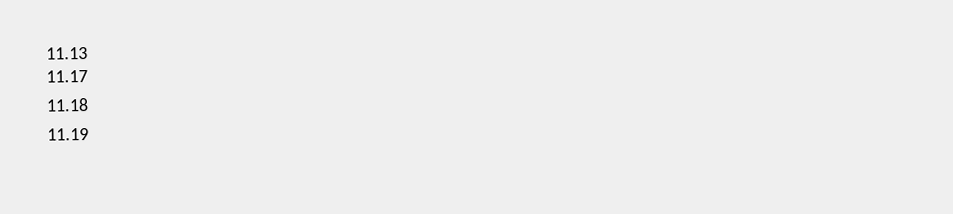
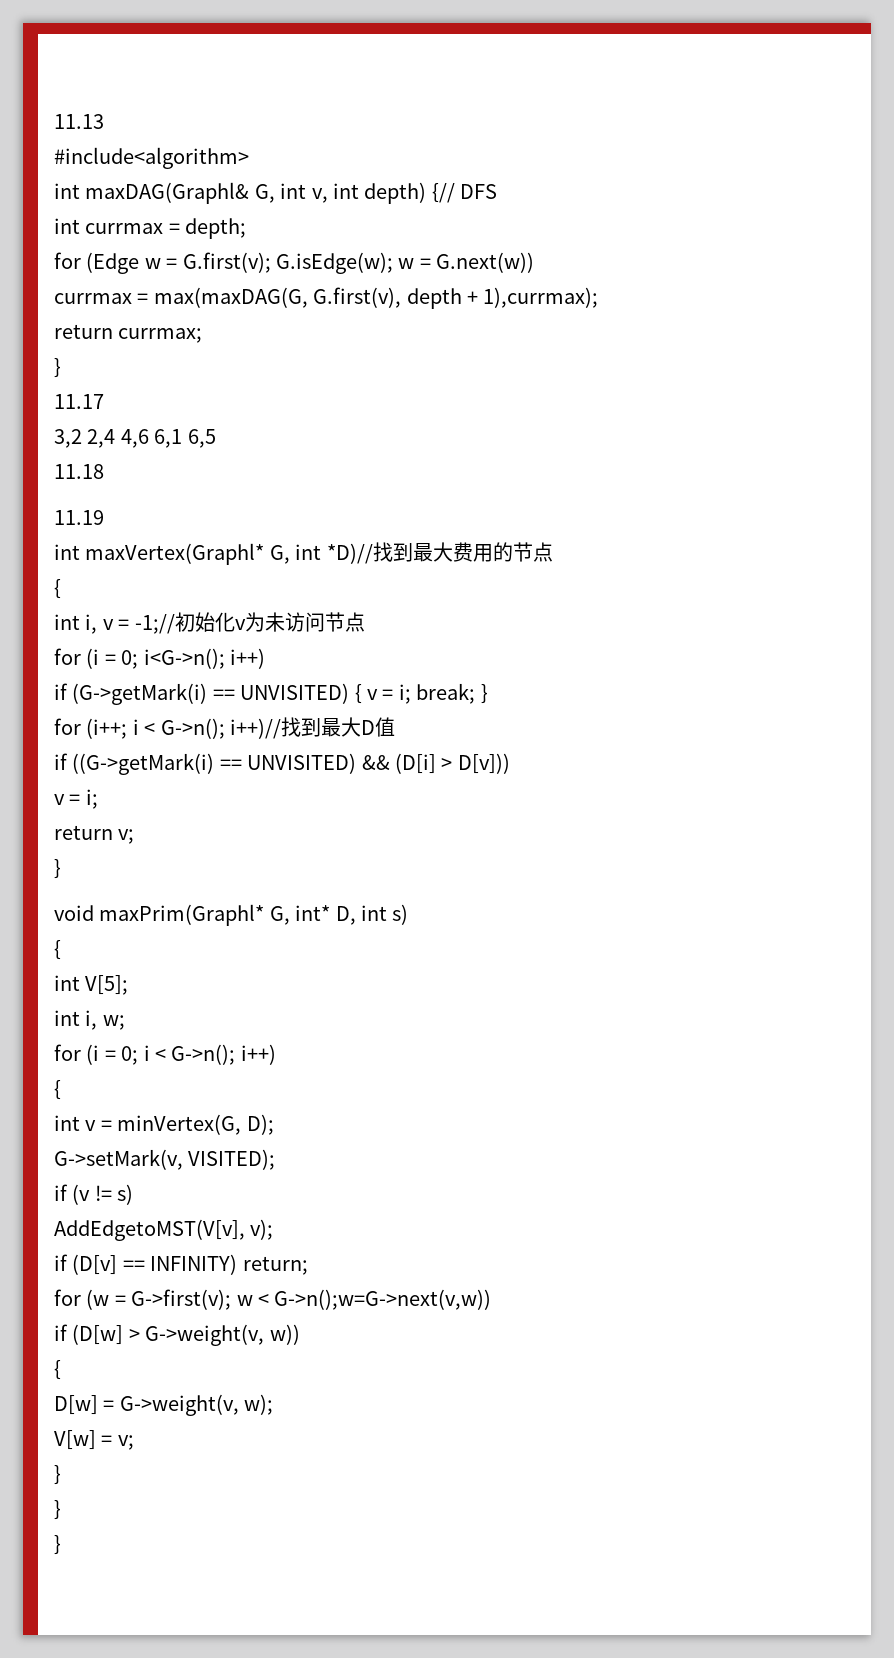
[46,70,88,83] [46,98,89,112] [47,128,89,141] 11.17 // 11.18 // 11.19 -> [54,147,249,169] [54,182,498,204] [54,218,247,239] [54,252,535,274] [54,287,599,309] [54,324,203,343] [54,358,61,378] [54,394,104,409] [54,429,216,448] [54,464,104,479] [54,510,104,525] [54,542,553,565] [54,579,61,599] [54,612,365,634] [54,648,265,669] [54,683,488,705] [54,717,395,739] [54,753,510,775] [54,789,98,809] [54,825,135,844] [54,859,61,879] [54,904,409,926] [54,940,61,960] [54,975,129,995] [54,1010,125,1030] [54,1044,276,1065] [54,1080,61,1100] [54,1114,274,1135] [54,1149,276,1170] [54,1184,134,1205] [54,1219,274,1241] [54,1254,308,1275] [54,1289,492,1310] [54,1324,300,1346] [54,1360,61,1380] [54,1394,274,1416] [54,1430,134,1450] [54,1465,61,1485] [54,1500,61,1520] [54,1535,61,1555] #include<algorithm> // int maxDAG(Graphl& G, int v, int depth) {// DFS // int currmax = depth; // for (Edge w = G.first(v); G.isEdge(w); w = G.next(w)) // currmax = max(maxDAG(G, G.first(v), depth + 1),currmax); // return currmax; // } // 11.17 // 3,2 2,4 4,6 6,1 6,5 // 11.18 // 11.19 // int maxVertex(Graphl* G, int *D)//找到最大费用的节点 // { // int i, v = -1;//初始化v为未访问节点 // for (i = 0; i<G->n(); i++) // if (G->getMark(i) == UNVISITED) { v = i; break; } // for (i++; i < G->n(); i++)//找到最大D值 // if ((G->getMark(i) == UNVISITED) && (D[i] > D[v])) // v = i; // return v; // } // void maxPrim(Graphl* G, int* D, int s) // { // int V[5]; // int i, w; // for (i = 0; i < G->n(); i++) // { // int v = minVertex(G, D); // G->setMark(v, VISITED); // if (v != s) // AddEdgetoMST(V[v], v); // if (D[v] == INFINITY) return; // for (w = G->first(v); w < G->n();w=G->next(v,w)) // if (D[w] > G->weight(v, w)) // { // D[w] = G->weight(v, w); // V[w] = v; // } // } // }

